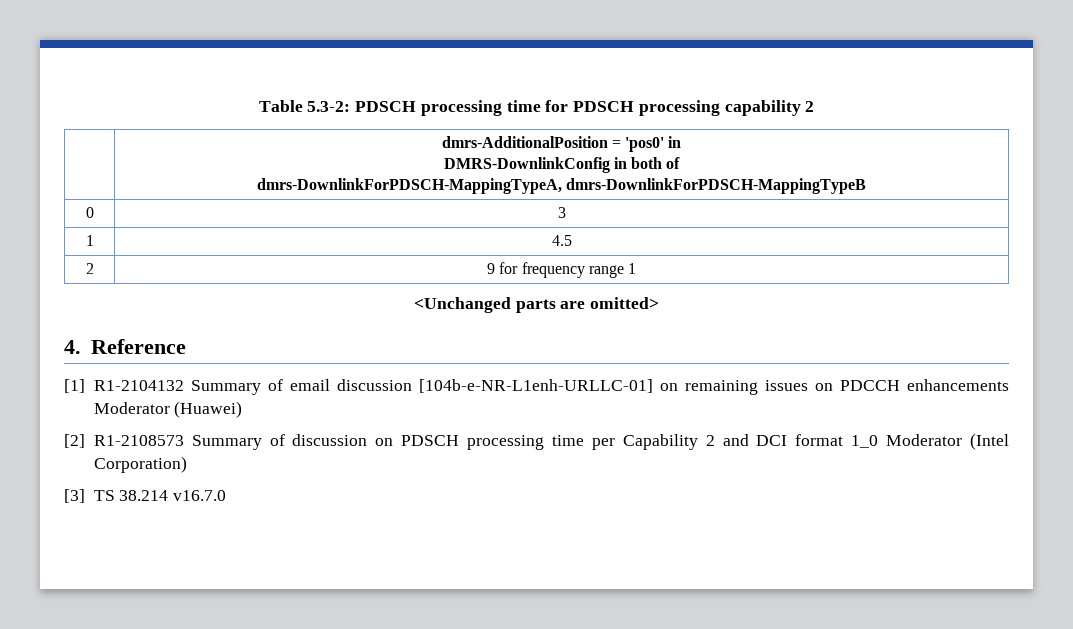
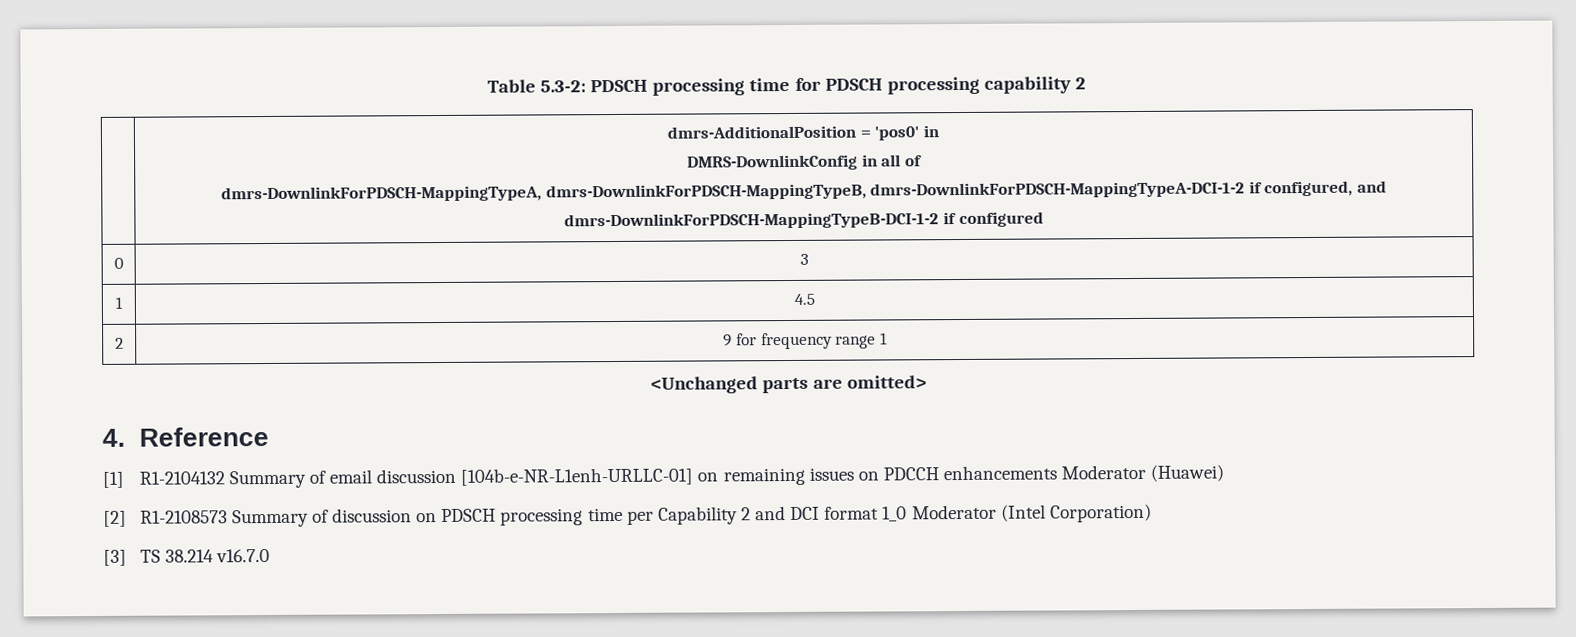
[631,157,663,169] both -> [881,154,902,167] all
[566,178,867,194] dmrs-DownlinkForPDSCH-MappingTypeB -> [545,180,1387,201] [564,211,1044,230] dmrs-DownlinkForPDSCH-MappingTypeB, dmrs-DownlinkForPDSCH-MappingTypeA-DCI-1-2 if configured, and dmrs-DownlinkForPDSCH-MappingTypeB-DCI-1-2 if configured

